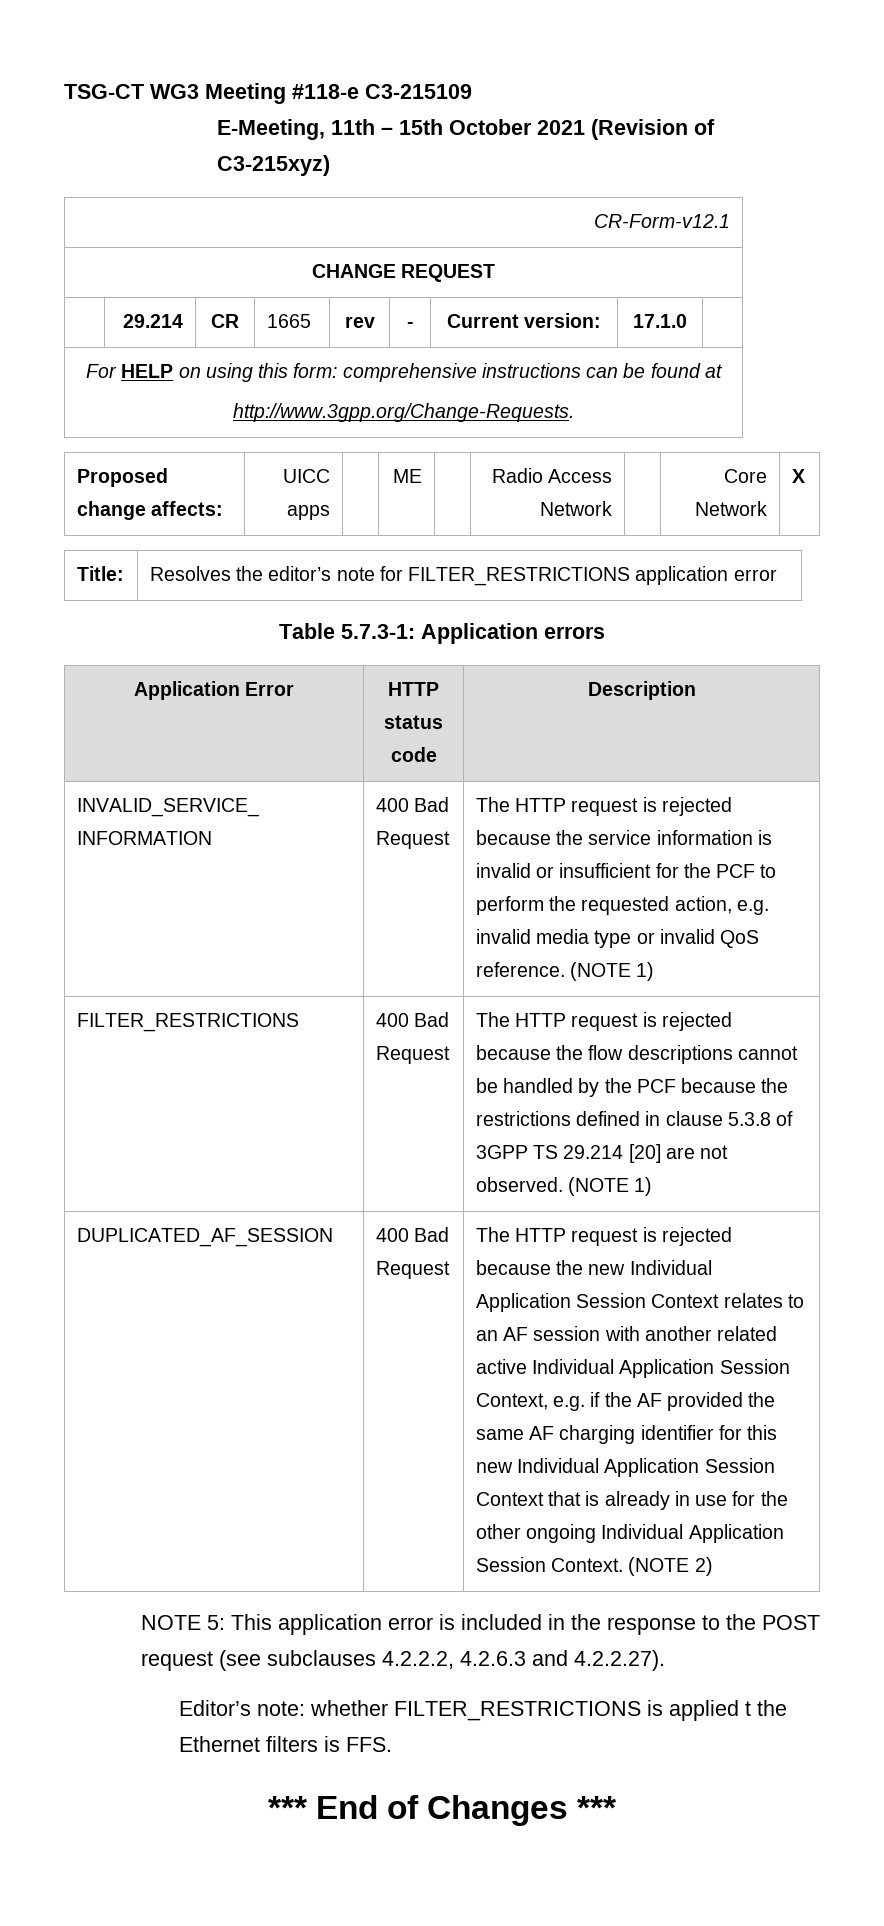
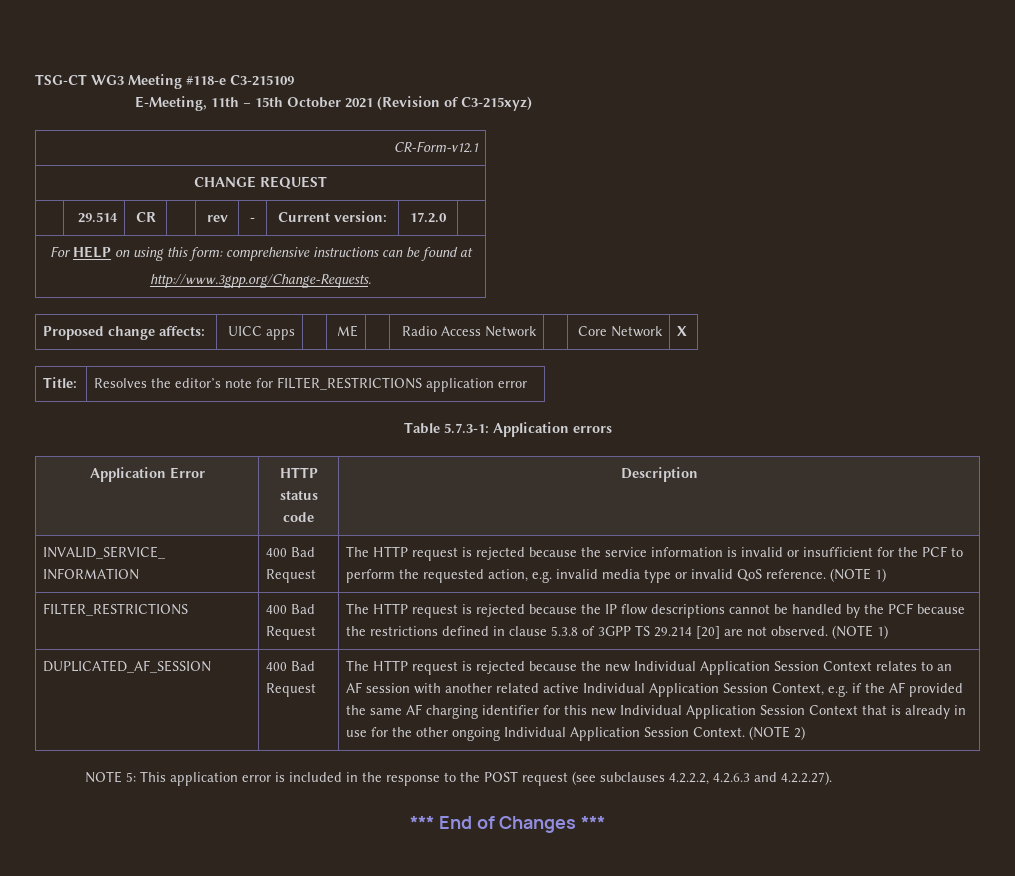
[123,314,184,328] 29.214 -> [77,212,118,223] 29.514
[266,314,311,328] 1665 -> (156, 217) none
[633,314,687,328] 17.1.0 -> [410,212,447,223] 17.2.0
(584, 1052) none -> [605,604,618,614] IP
[178,1700,787,1721] [178,1736,392,1752] // Editor’s note: whether FILTER_RESTRICTIONS is applied t the Ethernet filters is FFS. -> (832, 778) none

